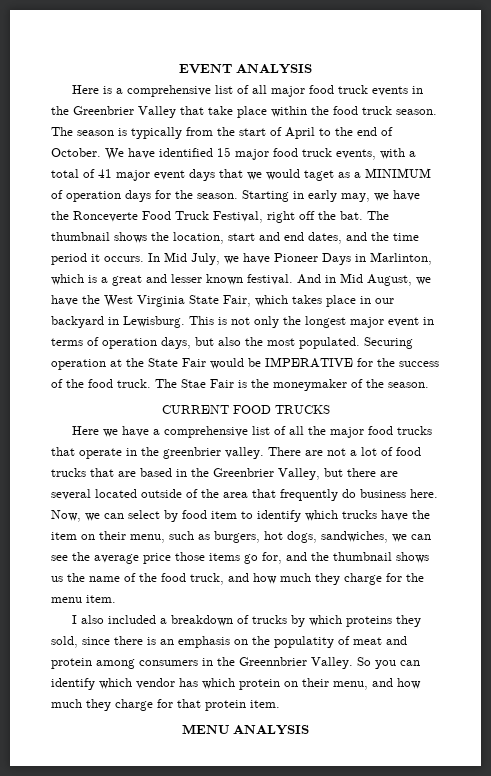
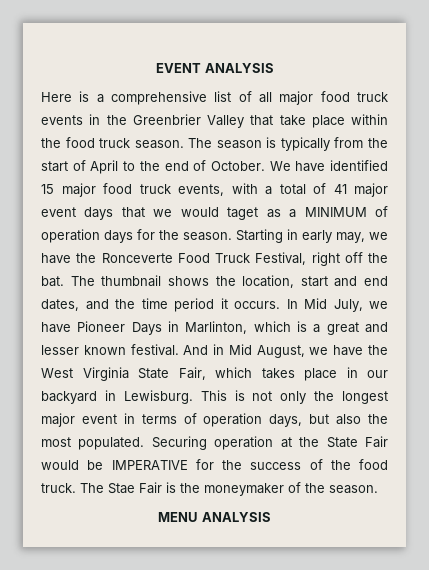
[161,405,330,414] [71,426,432,438] [51,447,421,459] [51,468,398,480] [51,489,438,501] [51,510,430,522] [51,531,431,543] [51,552,429,564] [51,573,424,585] [51,595,116,603] [71,615,421,627] [51,636,407,648] [51,657,420,669] [51,678,421,690] [51,699,280,711] // CURRENT FOOD TRUCKS // Here we have a comprehensive list of all the major food trucks that operate in the greenbrier valley. There are not a lot of food trucks that are based in the Greenbrier Valley, but there are several located outside of the area that frequently do business here. Now, we can select by food item to identify which trucks have the item on their menu, such as burgers, hot dogs, sandwiches, we can see the average price those items go for, and the thumbnail shows us the name of the food truck, and how much they charge for the menu item. // I also included a breakdown of trucks by which proteins they sold, since there is an emphasis on the populatity of meat and protein among consumers in the Greennbrier Valley. So you can identify which vendor has which protein on their menu, and how much they charge for that protein item. -> (378, 489) none

